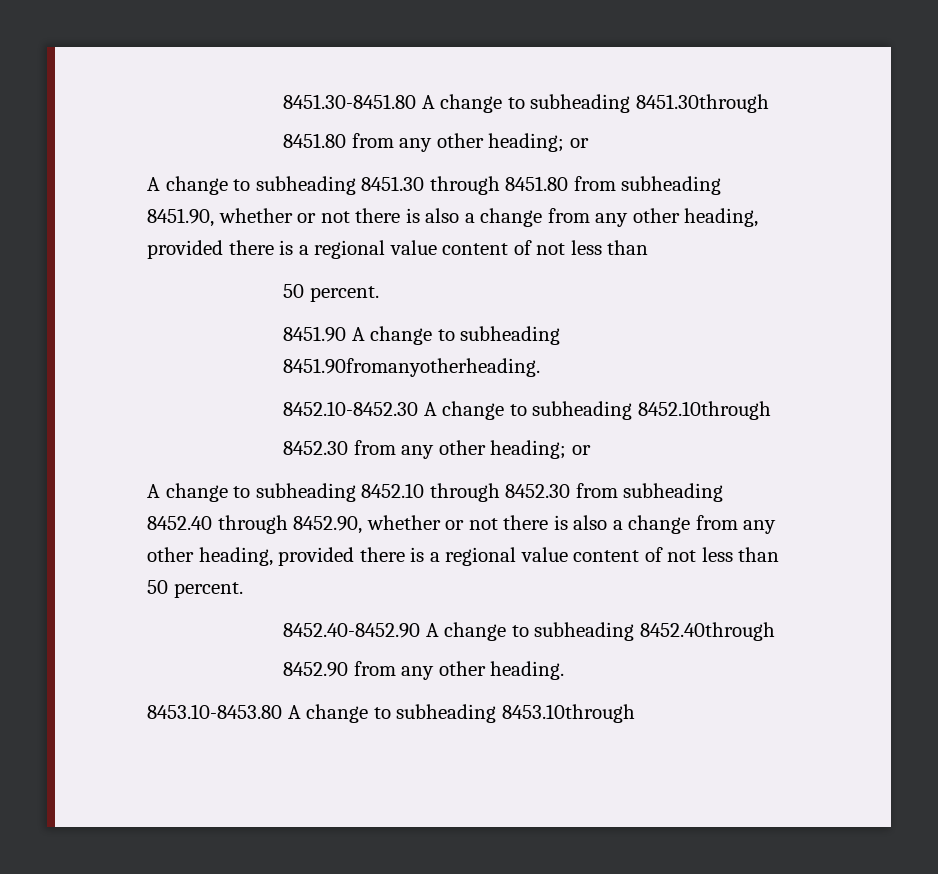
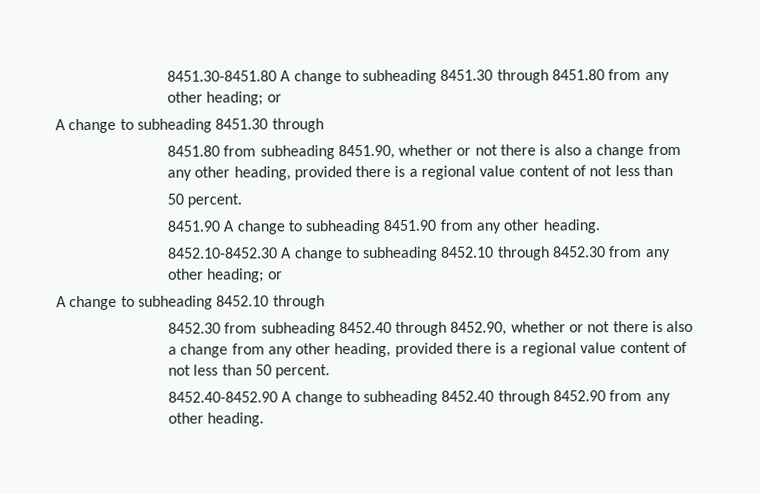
[635,94,769,113] 8451.30through // -> [440,69,549,84] 8451.30 through
(500, 185) none -> (324, 125) //
[283,358,541,377] 8451.90fromanyotherheading. -> [383,219,600,234] 8451.90 from any other heading.
[637,401,771,420] 8452.10through // -> [440,246,550,261] 8452.10 through
(500, 492) none -> (325, 302) //
[639,622,775,641] 8452.40through // -> [441,390,550,405] 8452.40 through
[147,704,635,723] // 8453.10-8453.80 A change to subheading 8453.10through -> (265, 419) none

